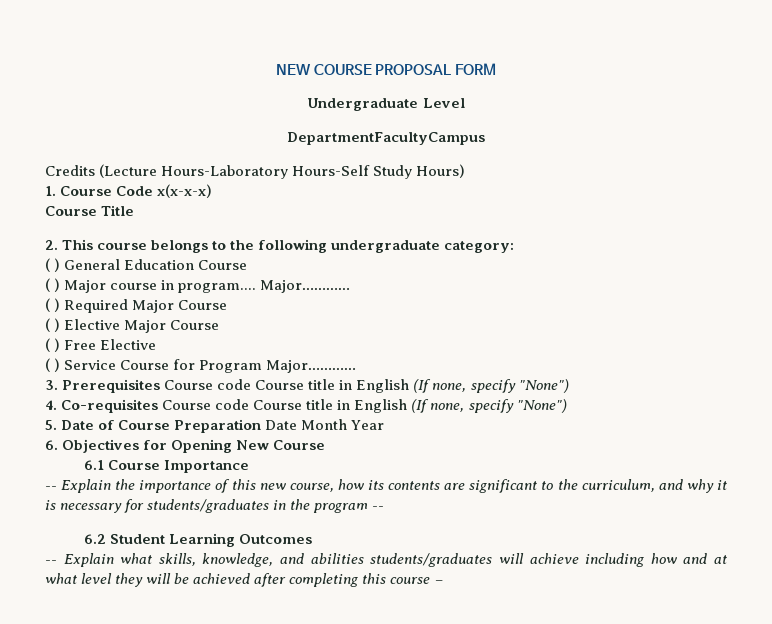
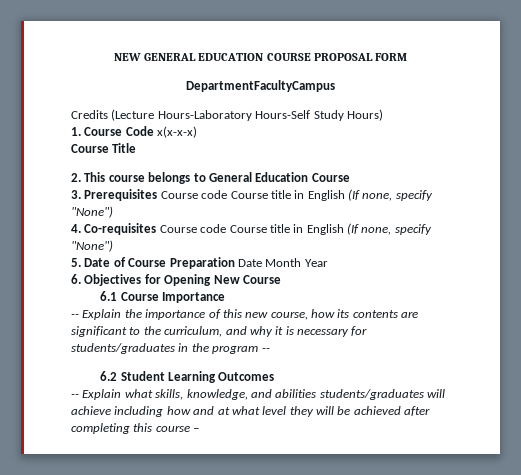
(311, 69) none -> [144,53,264,61] GENERAL EDUCATION
[307,98,465,111] // Undergraduate Level -> (408, 57) none
[230,239,515,253] [45,258,248,272] [45,278,351,293] [45,298,228,313] [45,318,220,333] [45,338,157,352] [45,358,357,373] the following undergraduate category: // ( ) General Education Course // ( ) Major course in program.... Major………… // ( ) Required Major Course // ( ) Elective Major Course // ( ) Free Elective // ( ) Service Course for Program Major………… -> [208,172,350,182] General Education Course

